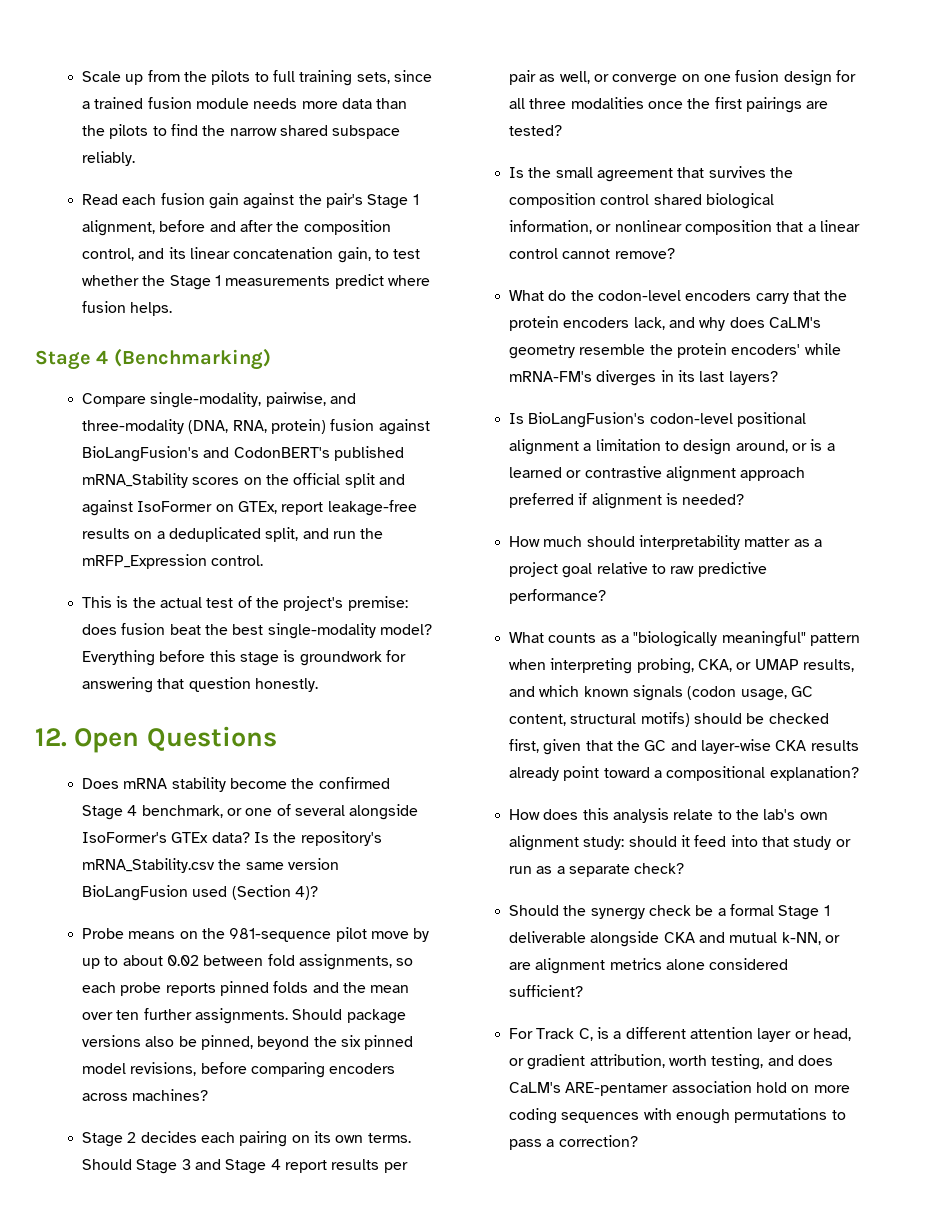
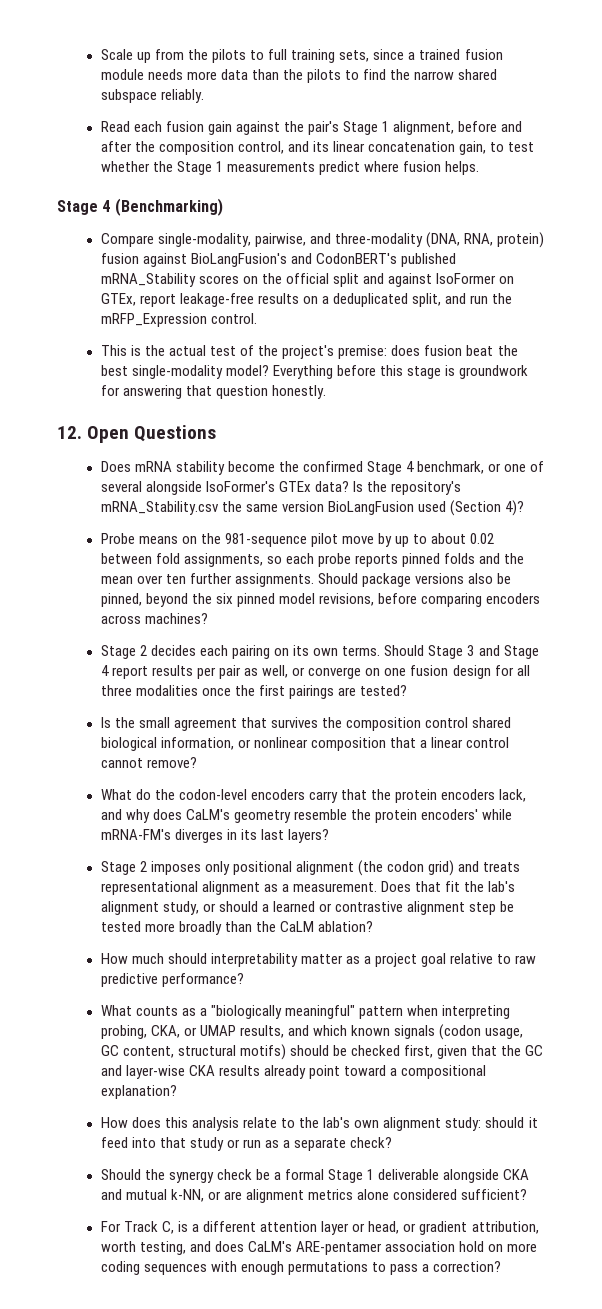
[509,412,807,428] [509,439,823,455] Is BioLangFusion's codon-level positional alignment a limitation to design around, or is -> [100,860,521,876] [100,881,516,895] [100,901,259,915] Stage 2 imposes only positional alignment (the codon grid) and treats representational alignment as a measurement. Does that fit the lab's alignment study, or should
[740,467,806,481] [509,493,745,509] approach preferred if alignment is needed? -> [469,901,515,915] [100,921,374,935] step be tested more broadly than the CaLM ablation?

